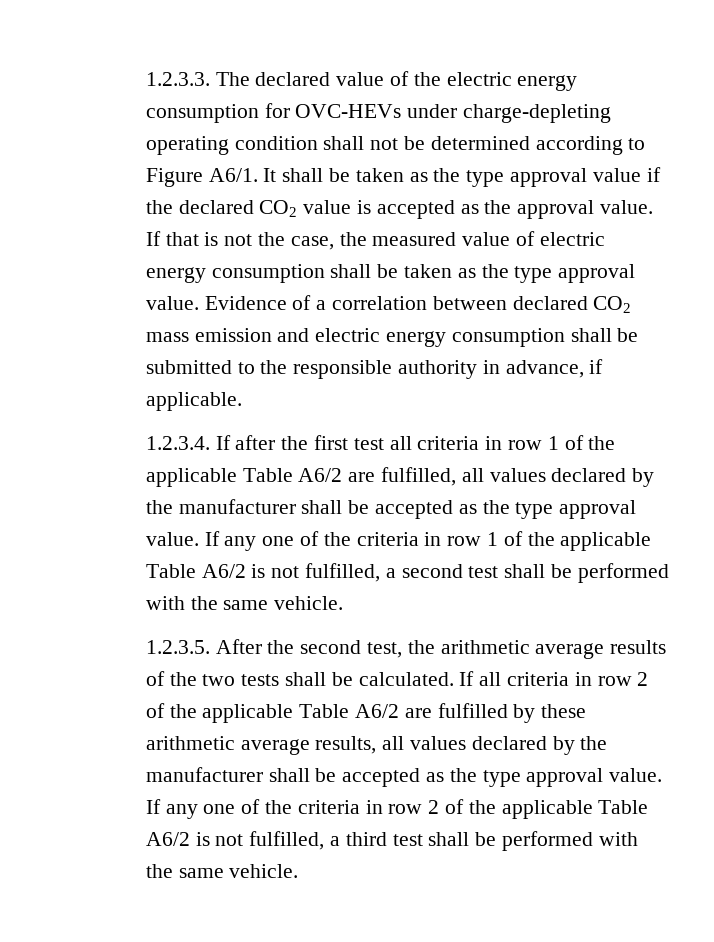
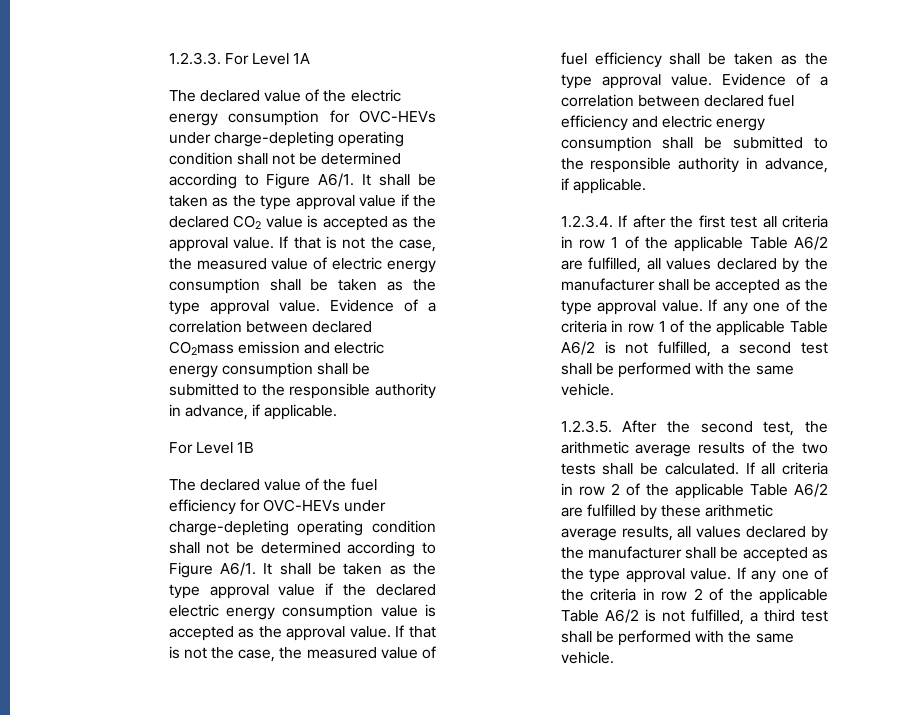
(210, 79) none -> [224,53,311,65] For Level 1A //
[593,296,632,313] [145,332,189,342] CO2 mass -> [168,341,234,355] CO2mass
(242, 401) none -> [168,442,255,454] [168,478,377,491] [168,499,387,515] [168,520,436,536] [168,541,436,557] [168,562,436,578] [168,583,436,599] [168,604,436,620] [168,625,437,641] [168,646,436,662] [560,52,828,68] [560,73,828,89] [560,94,795,107] [560,115,766,131] [560,136,828,152] [560,157,828,173] [560,178,646,194] // For Level 1B // The declared value of the fuel efficiency for OVC-HEVs under charge-depleting operating condition shall not be determined according to Figure A6/1. It shall be taken as the type approval value if the declared electric energy consumption value is accepted as the approval value. If that is not the case, the measured value of fuel efficiency shall be taken as the type approval value. Evidence of a correlation between declared fuel efficiency and electric energy consumption shall be submitted to the responsible authority in advance, if applicable.

